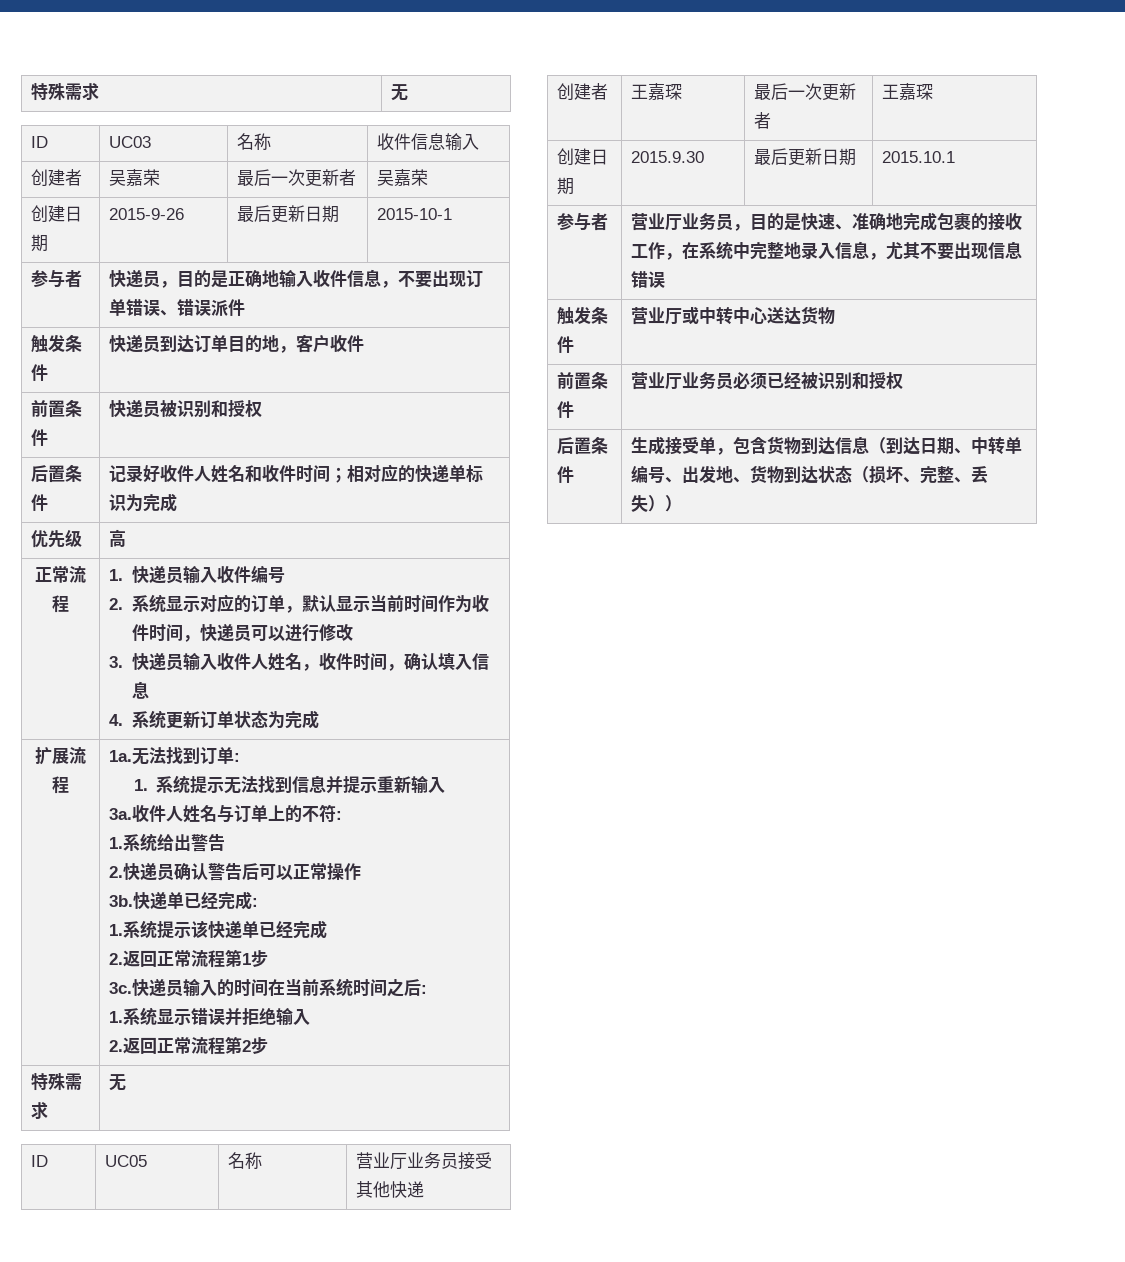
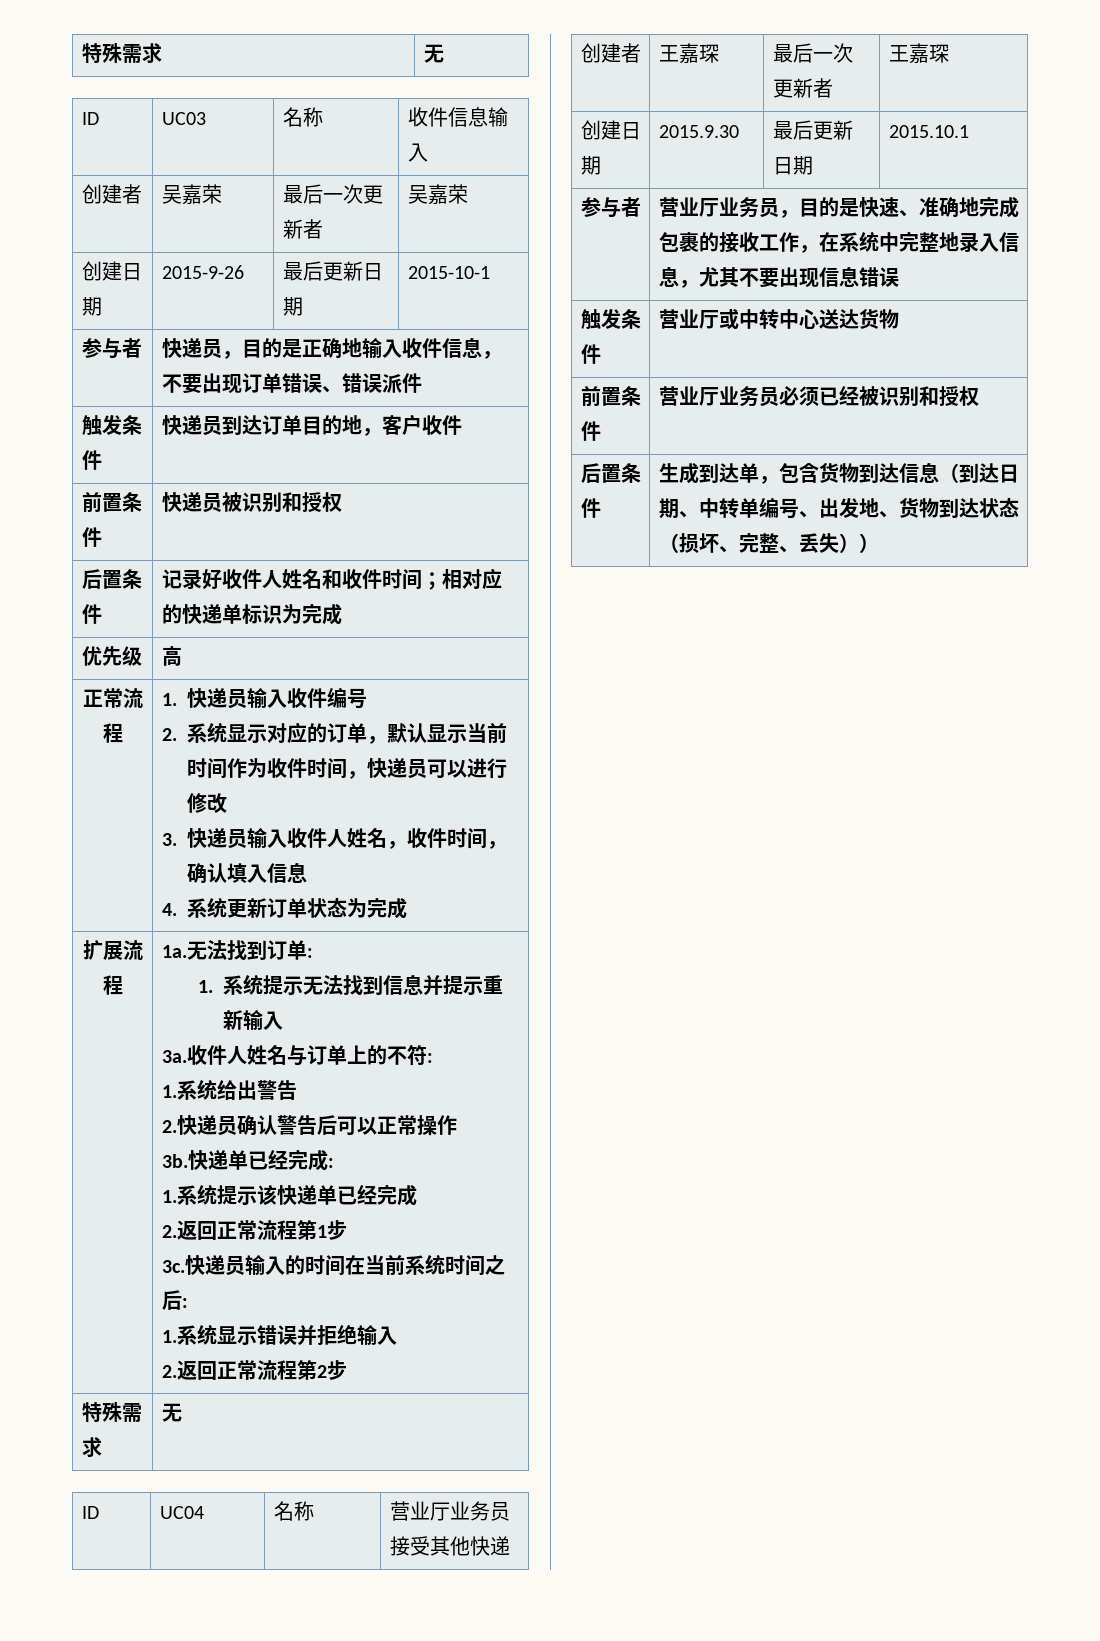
[105,1155,148,1167] UC05 -> [159,1506,204,1519] UC04
[665,437,700,455] 接受 -> [698,463,739,483] 到达

